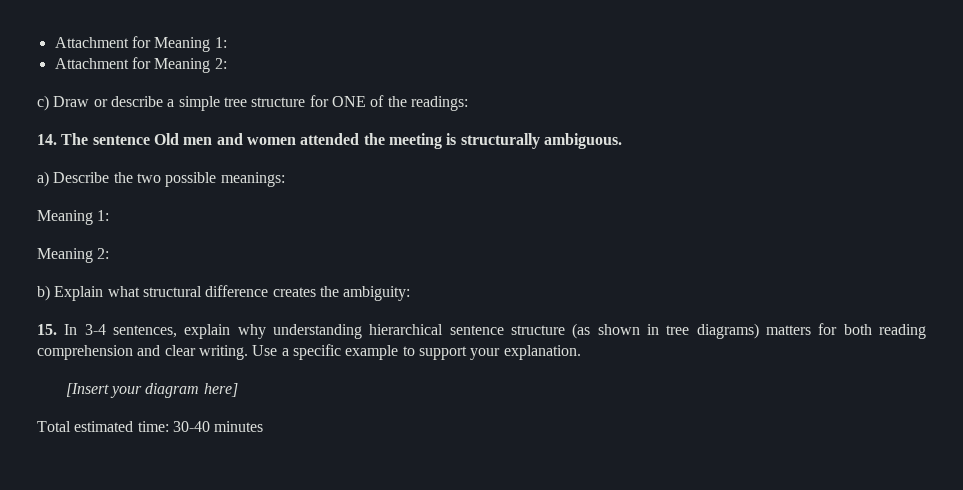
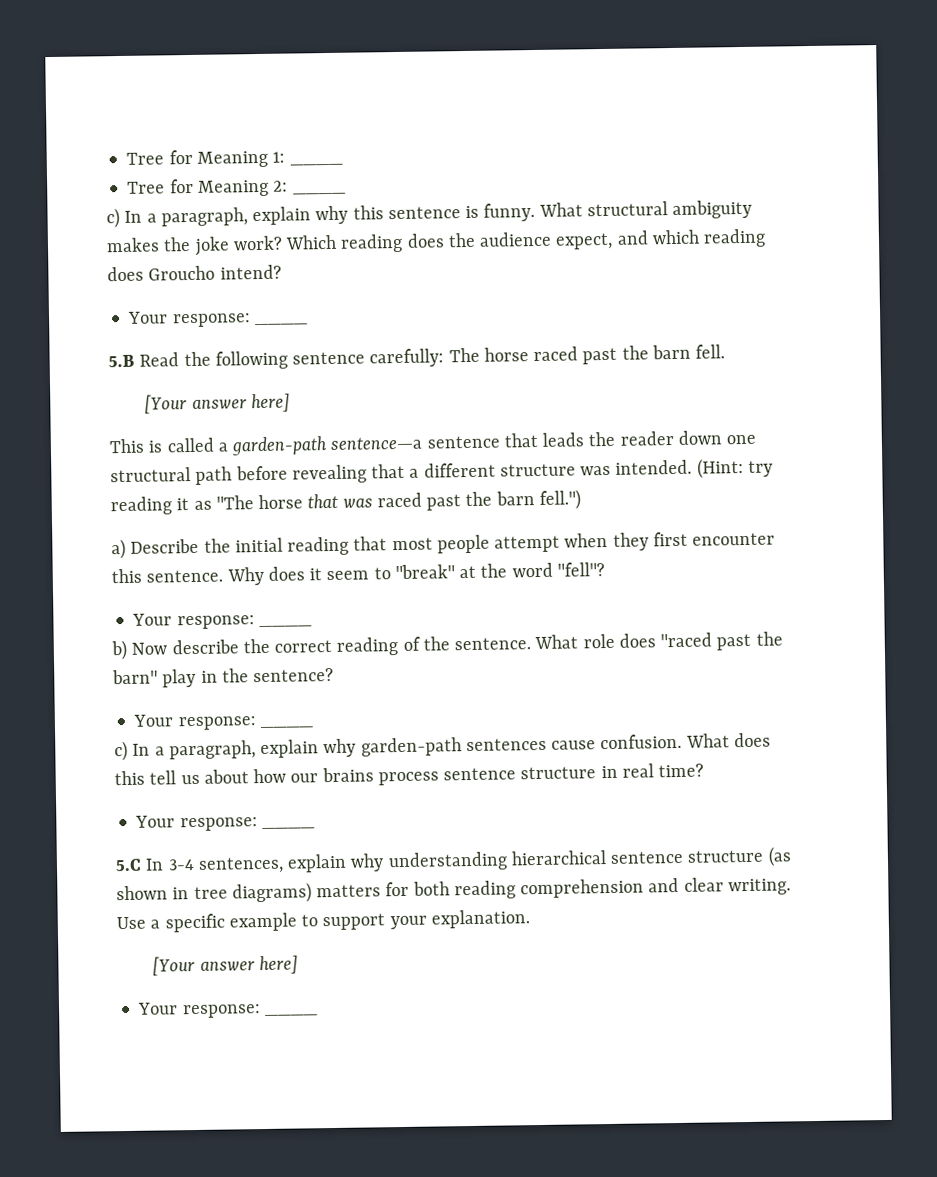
[54,37,129,48] Attachment -> [126,152,165,165] Tree
[54,58,129,69] // Attachment -> [289,161,343,166] [127,181,166,194] ____ // Tree
[37,95,468,111] [37,133,622,149] [37,171,285,187] [37,210,110,225] [37,248,110,263] [37,285,411,301] [37,324,57,335] // c) Draw or describe a simple tree structure for ONE of the readings: // 14. The sentence Old men and women attended the meeting is structurally ambiguous. // a) Describe the two possible meanings: // Meaning 1: // Meaning 2: // b) Explain what structural difference creates the ambiguity: // 15. -> [292,190,346,195] [106,199,753,229] [106,228,767,256] [107,264,282,282] [127,311,308,328] [108,344,726,370] [144,393,290,414] [109,430,757,456] [110,458,773,485] [110,489,581,516] [111,531,776,560] [111,562,605,586] [132,613,312,630] [111,631,783,661] [112,667,335,688] [133,714,313,731] [114,732,771,762] [114,763,705,786] [135,815,315,832] [115,858,142,872] ____ // c) In a paragraph, explain why this sentence is funny. What structural ambiguity makes the joke work? Which reading does the audience expect, and which reading does Groucho intend? // Your response: ____ // 5.B Read the following sentence carefully: The horse raced past the barn fell. // [Your answer here] // This is called a garden-path sentence—a sentence that leads the reader down one structural path before revealing that a different structure was intended. (Hint: try reading it as "The horse that was raced past the barn fell.") // a) Describe the initial reading that most people attempt when they first encounter this sentence. Why does it seem to "break" at the word "fell"? // Your response: ____ // b) Now describe the correct reading of the sentence. What role does "raced past the barn" play in the sentence? // Your response: ____ // c) In a paragraph, explain why garden-path sentences cause confusion. What does this tell us about how our brains process sentence structure in real time? // Your response: ____ // 5.C
[65,383,238,398] [37,421,264,432] [Insert your diagram here] // Total estimated time: 30-40 minutes -> [152,955,298,976] [137,1002,318,1019] [Your answer here] // Your response: ____

